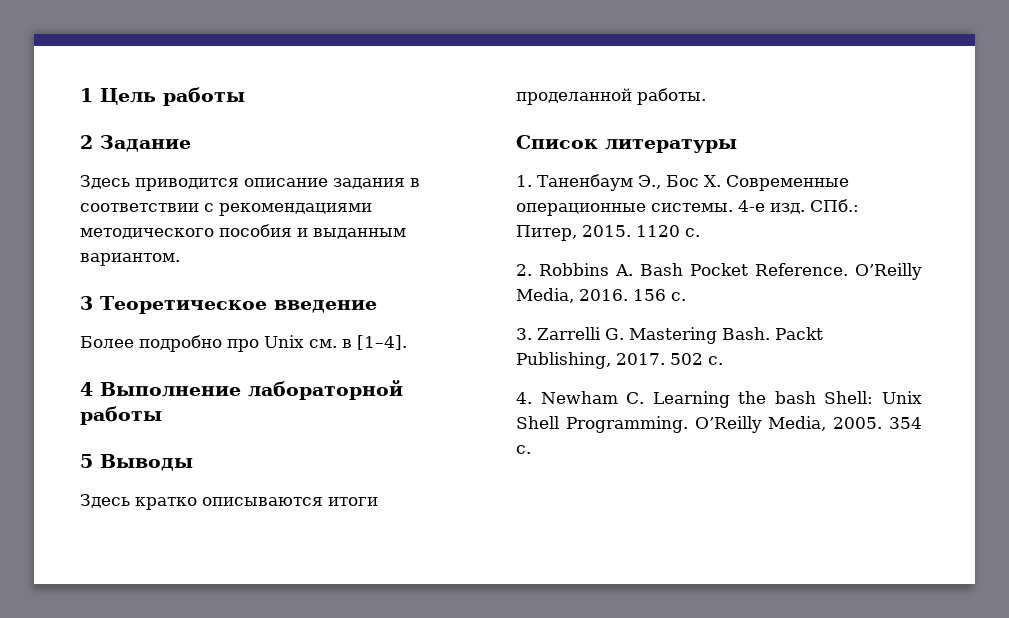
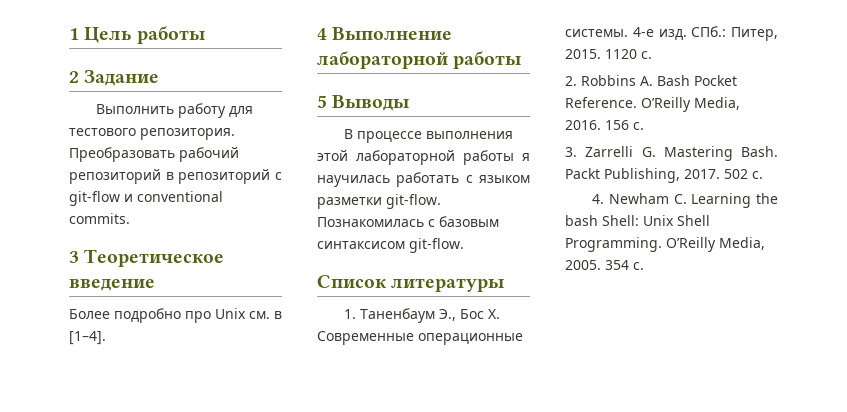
[80,175,420,191] [80,203,372,216] [80,224,406,239] [80,253,180,266] Здесь приводится описание задания в соответствии с рекомендациями методического пособия и выданным вариантом. -> [96,103,254,118] [69,128,235,140] [69,147,239,162] [69,169,282,184] [69,191,223,206] [69,213,130,224] Выполнить работу для тестового репозитория. Преобразовать рабочий репозиторий в репозиторий с git-flow и conventional commits.
[80,494,378,510] [516,88,706,105] Здесь кратко описываются итоги проделанной работы. -> [344,129,514,143] [317,150,530,165] [317,172,530,187] [317,194,441,209] [317,216,499,227] [317,238,464,253] В процессе выполнения этой лабораторной работы я научилась работать с языком разметки git-flow. Познакомилась с базовым синтаксисом git-flow.

